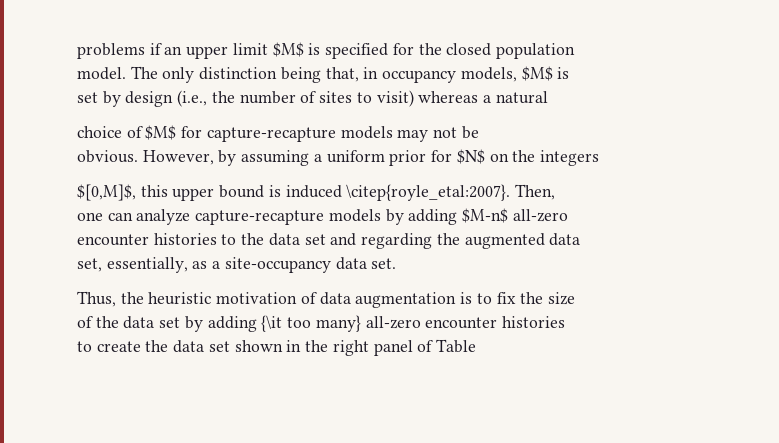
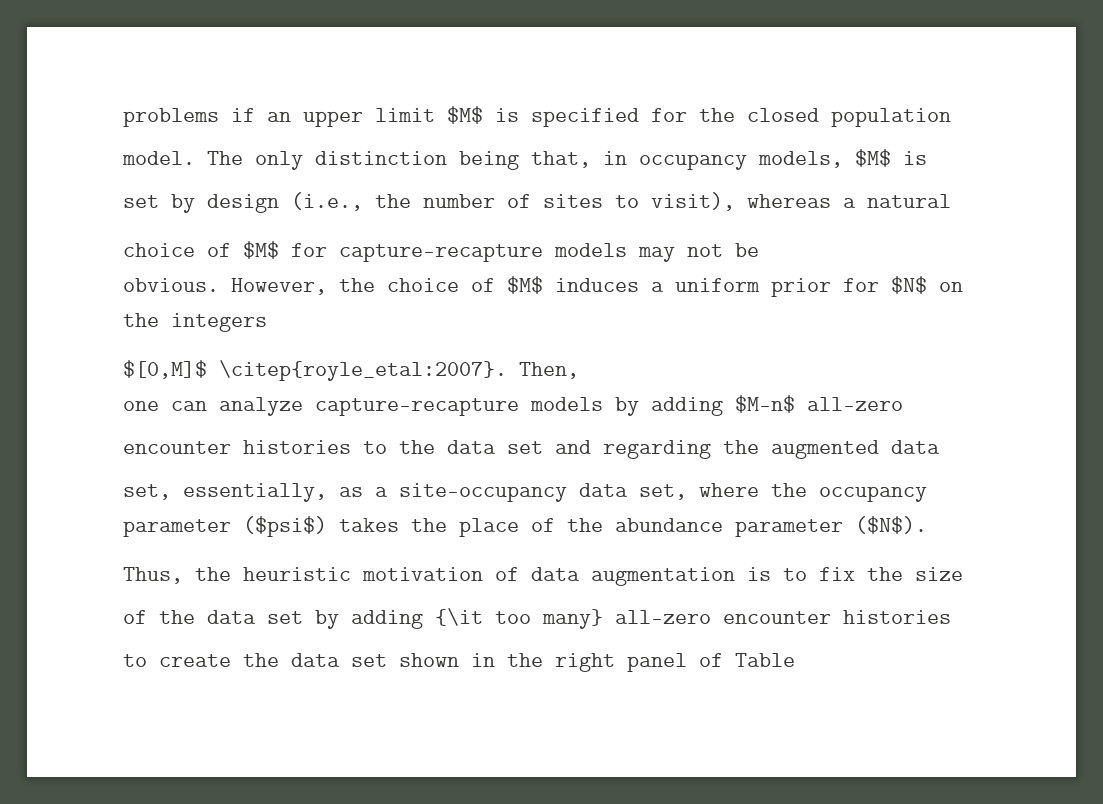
[376,90,414,107] visit) -> [651,192,735,211] visit),
[218,150,310,166] by assuming -> [339,276,639,294] the choice of $M$ induces
[77,184,342,201] $[0,M]$, this upper bound is induced -> [123,360,207,379] $[0,M]$
[371,258,397,269] set. -> [639,483,927,502] [123,516,927,537] set, where the occupancy parameter ($psi$) takes the place of the abundance parameter ($N$).

